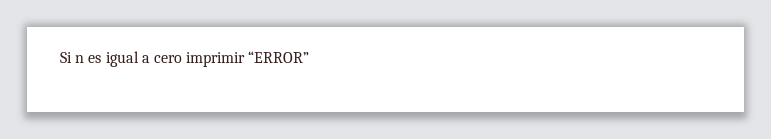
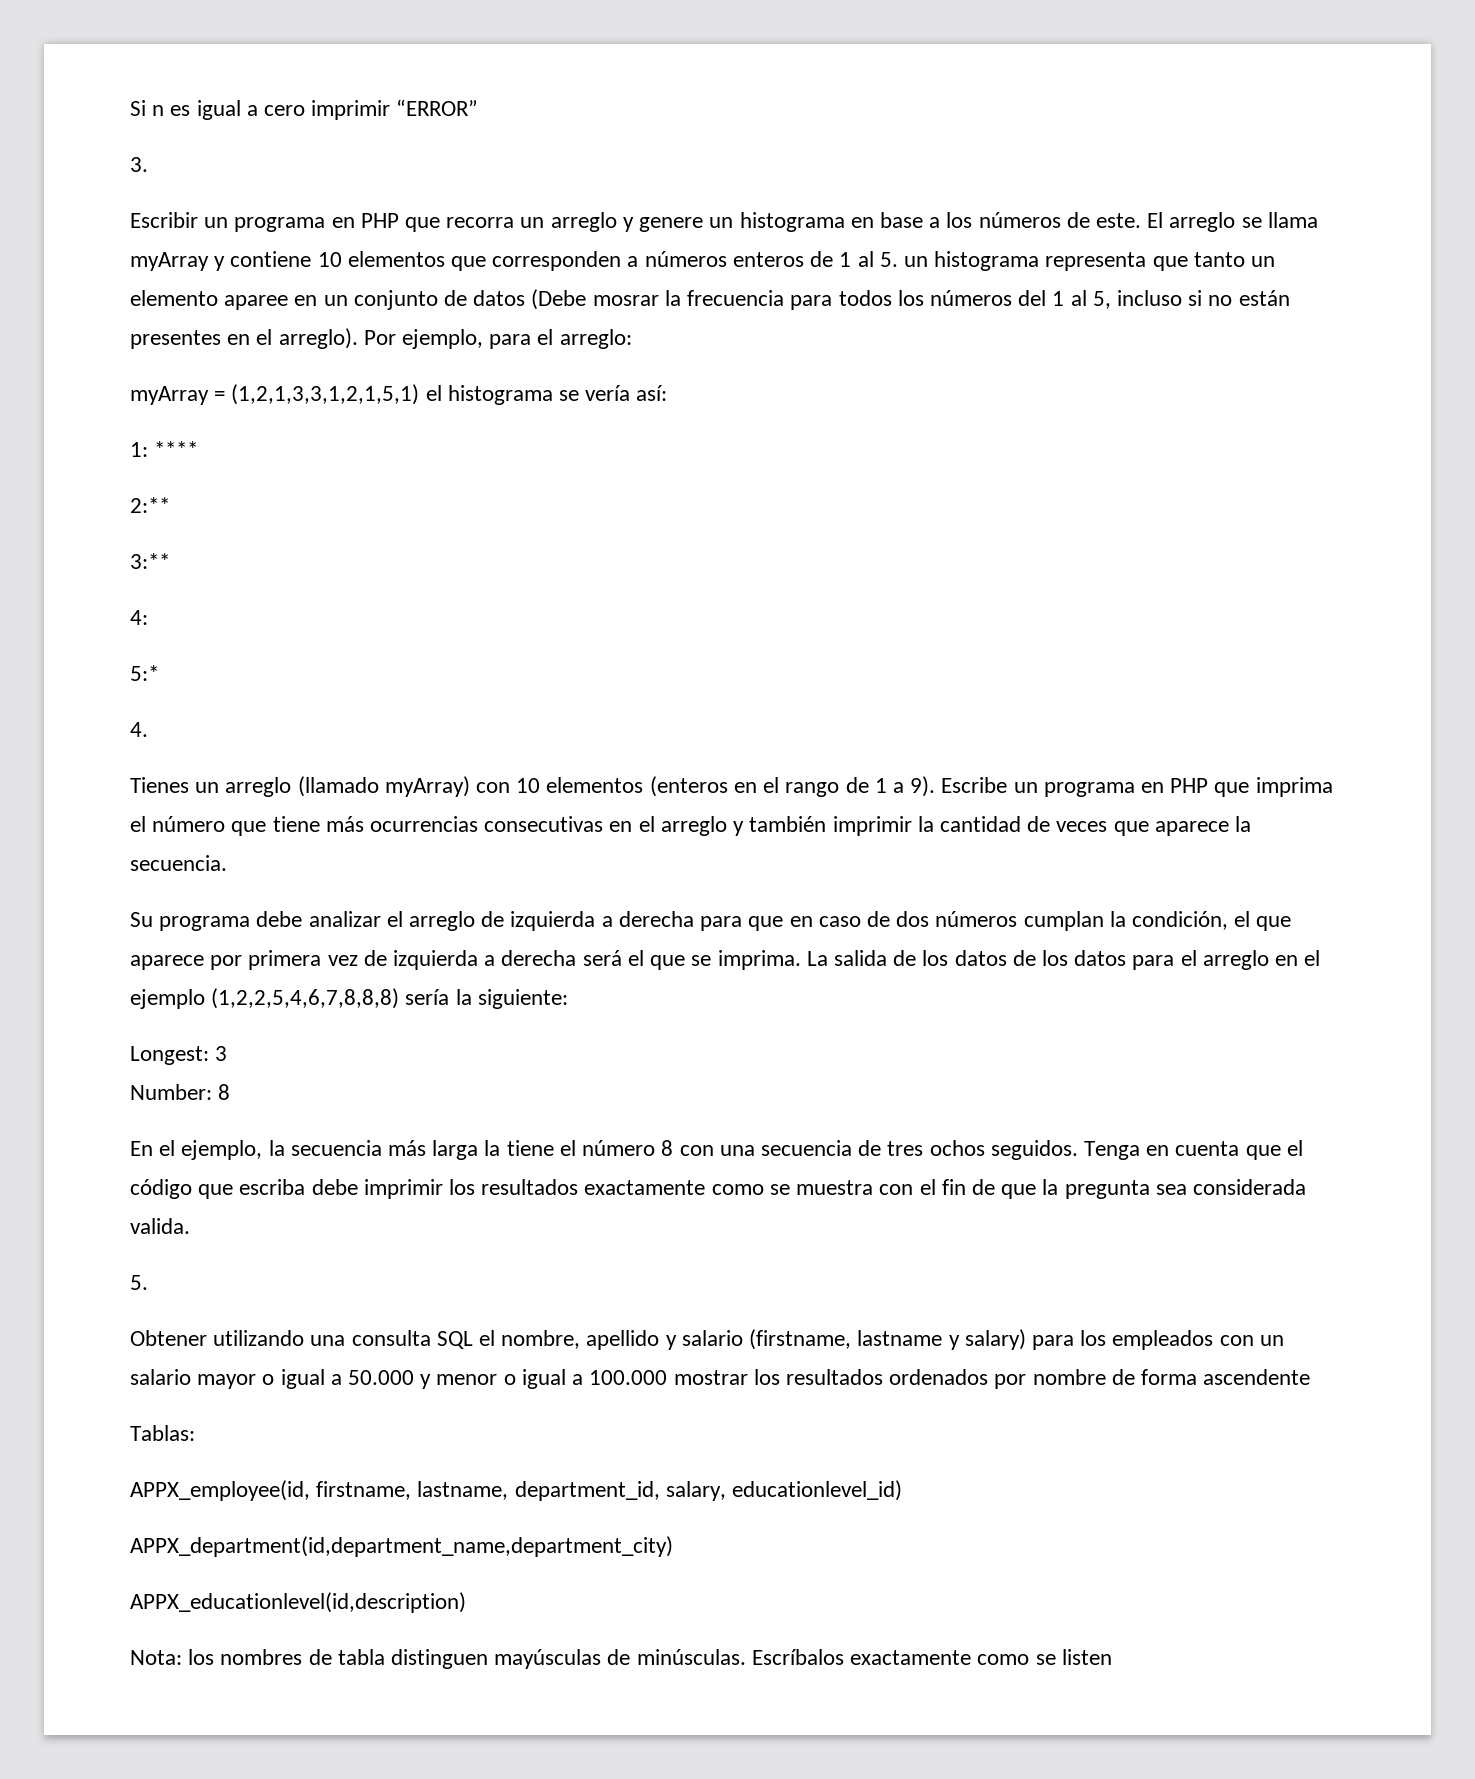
(310, 57) none -> [130,157,148,172] [130,212,1318,232] [130,251,1275,271] [130,289,1290,310] [130,328,632,349] [130,384,668,405] [130,441,199,457] [130,497,170,513] [130,553,170,569] [130,610,148,625] [130,665,159,681] [130,722,148,737] [130,776,1333,797] [130,816,1251,836] [130,855,227,871] [130,911,1292,931] [130,950,1321,970] [130,988,568,1009] [130,1046,228,1065] [130,1084,231,1100] [130,1140,1303,1160] [130,1179,1306,1199] [130,1218,190,1234] [130,1275,148,1290] [130,1329,1284,1350] [130,1369,1311,1389] [130,1425,195,1441] [130,1480,903,1501] [130,1536,673,1557] [130,1592,466,1613] [130,1649,1112,1669] // 3. // Escribir un programa en PHP que recorra un arreglo y genere un histograma en base a los números de este. El arreglo se llama myArray y contiene 10 elementos que corresponden a números enteros de 1 al 5. un histograma representa que tanto un elemento aparee en un conjunto de datos (Debe mosrar la frecuencia para todos los números del 1 al 5, incluso si no están presentes en el arreglo). Por ejemplo, para el arreglo: // myArray = (1,2,1,3,3,1,2,1,5,1) el histograma se vería así: // 1: **** // 2:** // 3:** // 4: // 5:* // 4. // Tienes un arreglo (llamado myArray) con 10 elementos (enteros en el rango de 1 a 9). Escribe un programa en PHP que imprima el número que tiene más ocurrencias consecutivas en el arreglo y también imprimir la cantidad de veces que aparece la secuencia. // Su programa debe analizar el arreglo de izquierda a derecha para que en caso de dos números cumplan la condición, el que aparece por primera vez de izquierda a derecha será el que se imprima. La salida de los datos de los datos para el arreglo en el ejemplo (1,2,2,5,4,6,7,8,8,8) sería la siguiente: // Longest: 3 // Number: 8 // En el ejemplo, la secuencia más larga la tiene el número 8 con una secuencia de tres ochos seguidos. Tenga en cuenta que el código que escriba debe imprimir los resultados exactamente como se muestra con el fin de que la pregunta sea considerada valida. // 5. // Obtener utilizando una consulta SQL el nombre, apellido y salario (firstname, lastname y salary) para los empleados con un salario mayor o igual a 50.000 y menor o igual a 100.000 mostrar los resultados ordenados por nombre de forma ascendente // Tablas: // APPX_employee(id, firstname, lastname, department_id, salary, educationlevel_id) // APPX_department(id,department_name,department_city) // APPX_educationlevel(id,description) // Nota: los nombres de tabla distinguen mayúsculas de minúsculas. Escríbalos exactamente como se listen

